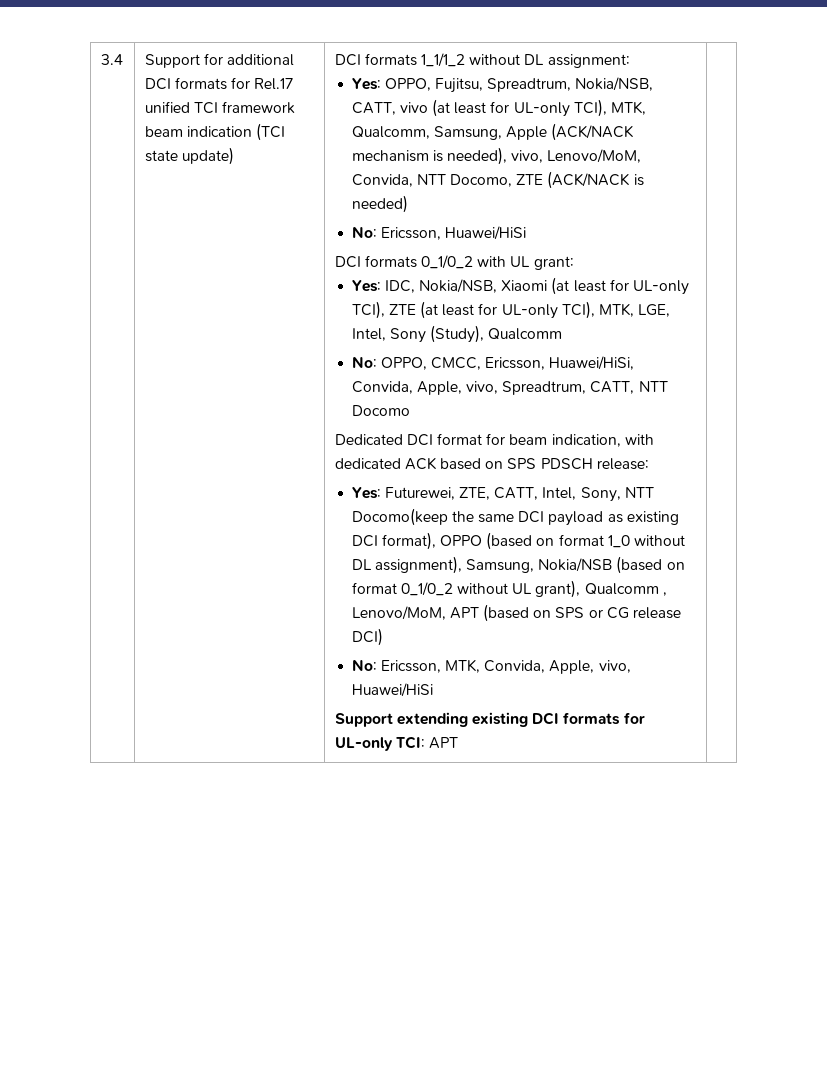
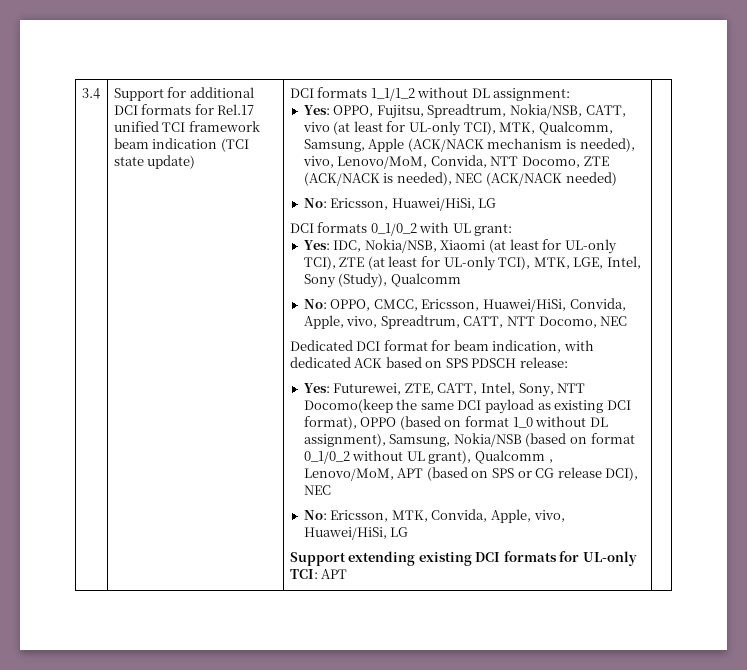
(644, 180) none -> [396,172,563,186] needed), NEC (ACK/NACK
[445,226,527,240] Huawei/HiSi -> [391,198,497,211] Huawei/HiSi, LG
[351,405,410,416] Docomo -> [538,316,628,328] Docomo, NEC
[351,628,383,646] DCI) -> [605,467,639,481] [303,485,331,495] DCI), NEC
[351,683,433,697] Huawei/HiSi -> [303,527,409,540] Huawei/HiSi, LG

